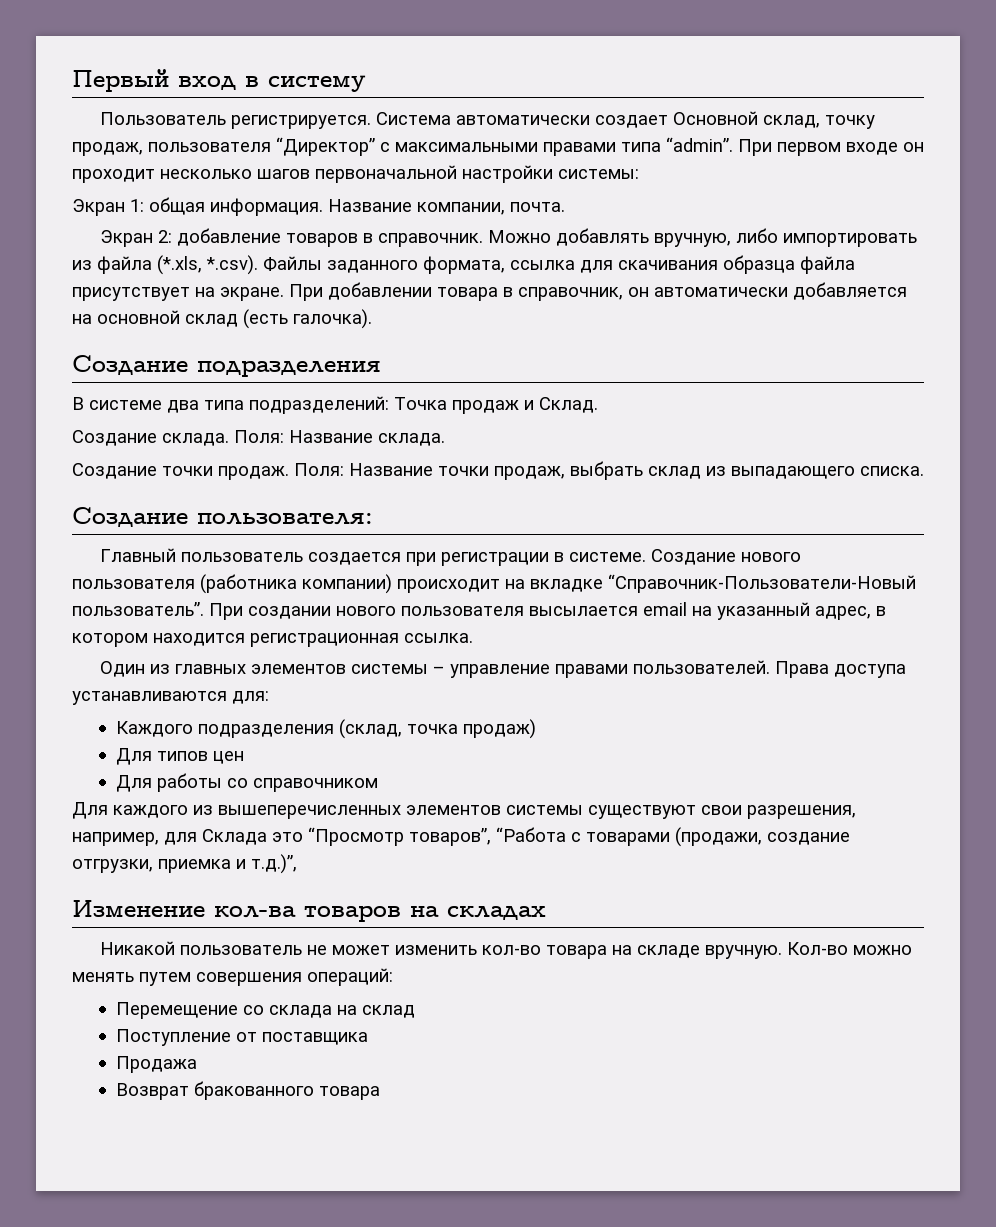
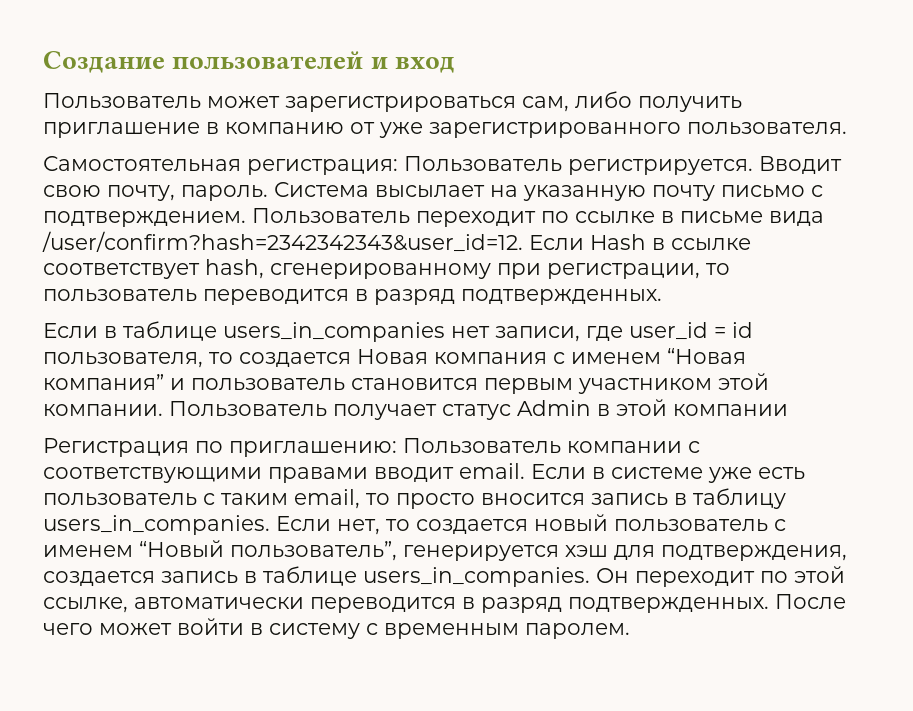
[72,69,366,92] [100,111,876,129] [72,137,924,156] [72,165,639,183] [72,197,565,216] [100,228,918,247] [72,255,855,275] [72,282,907,301] [72,309,372,329] [72,355,381,377] [72,396,598,414] [72,430,445,446] [72,461,924,480] [72,507,373,527] [100,548,802,566] [72,574,916,594] [72,602,886,620] [72,633,473,647] [100,660,907,678] [72,691,269,705] [116,719,537,739] [116,748,245,765] [116,773,379,792] [72,802,856,819] [72,827,850,847] [72,854,297,874] [72,900,546,922] [100,941,913,959] [72,968,393,986] [116,1002,416,1019] [116,1029,369,1046] [116,1056,198,1073] [116,1081,381,1100] Первый вход в систему // Пользователь регистрируется. Система автоматически создает Основной склад, точку продаж, пользователя “Директор” с максимальными правами типа “admin”. При первом входе он проходит несколько шагов первоначальной настройки системы: // Экран 1: общая информация. Название компании, почта. // Экран 2: добавление товаров в справочник. Можно добавлять вручную, либо импортировать из файла (*.xls, *.csv). Файлы заданного формата, ссылка для скачивания образца файла присутствует на экране. При добавлении товара в справочник, он автоматически добавляется на основной склад (есть галочка). // Создание подразделения // В системе два типа подразделений: Точка продаж и Склад. // Создание склада. Поля: Название склада. // Создание точки продаж. Поля: Название точки продаж, выбрать склад из выпадающего списка. // Создание пользователя: // Главный пользователь создается при регистрации в системе. Создание нового пользователя (работника компании) происходит на вкладке “Справочник-Пользователи-Новый пользователь”. При создании нового пользователя высылается email на указанный адрес, в котором находится регистрационная ссылка. // Один из главных элементов системы – управление правами пользователей. Права доступа устанавливаются для: // Каждого подразделения (склад, точка продаж) // Для типов цен // Для работы со справочником // Для каждого из вышеперечисленных элементов системы существуют свои разрешения, например, для Склада это “Просмотр товаров”, “Работа с товарами (продажи, создание отгрузки, приемка и т.д.)”, // Изменение кол-ва товаров на складах // Никакой пользователь не может изменить кол-во товара на складе вручную. Кол-во можно менять путем совершения операций: // Перемещение со склада на склад // Поступление от поставщика // Продажа // Возврат бракованного товара -> [43,51,455,73] [43,91,742,112] [43,122,847,138] [43,156,842,175] [43,182,823,201] [43,208,824,227] [42,231,751,252] [43,259,730,279] [43,289,662,305] [43,321,753,342] [43,348,746,368] [43,373,769,394] [43,399,788,420] [43,438,700,457] [43,463,805,483] [43,488,786,509] [43,514,786,535] [43,540,847,561] [43,566,845,587] [43,594,846,613] [43,618,630,639] Создание пользователей и вход // Пользователь может зарегистрироваться сам, либо получить приглашение в компанию от уже зарегистрированного пользователя. // Самостоятельная регистрация: Пользователь регистрируется. Вводит свою почту, пароль. Система высылает на указанную почту письмо с подтверждением. Пользователь переходит по ссылке в письме вида /user/confirm?hash=2342342343&user_id=12. Если Hash в ссылке соответствует hash, сгенерированному при регистрации, то пользователь переводится в разряд подтвержденных. // Если в таблице users_in_companies нет записи, где user_id = id пользователя, то создается Новая компания с именем “Новая компания” и пользователь становится первым участником этой компании. Пользователь получает статус Admin в этой компании // Регистрация по приглашению: Пользователь компании с соответствующими правами вводит email. Если в системе уже есть пользователь с таким email, то просто вносится запись в таблицу users_in_companies. Если нет, то создается новый пользователь с именем “Новый пользователь”, генерируется хэш для подтверждения, создается запись в таблице users_in_companies. Он переходит по этой ссылке, автоматически переводится в разряд подтвержденных. После чего может войти в систему с временным паролем.

